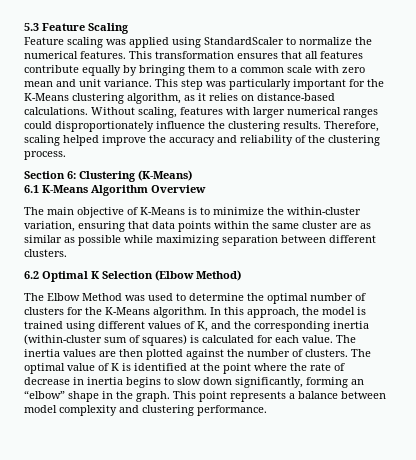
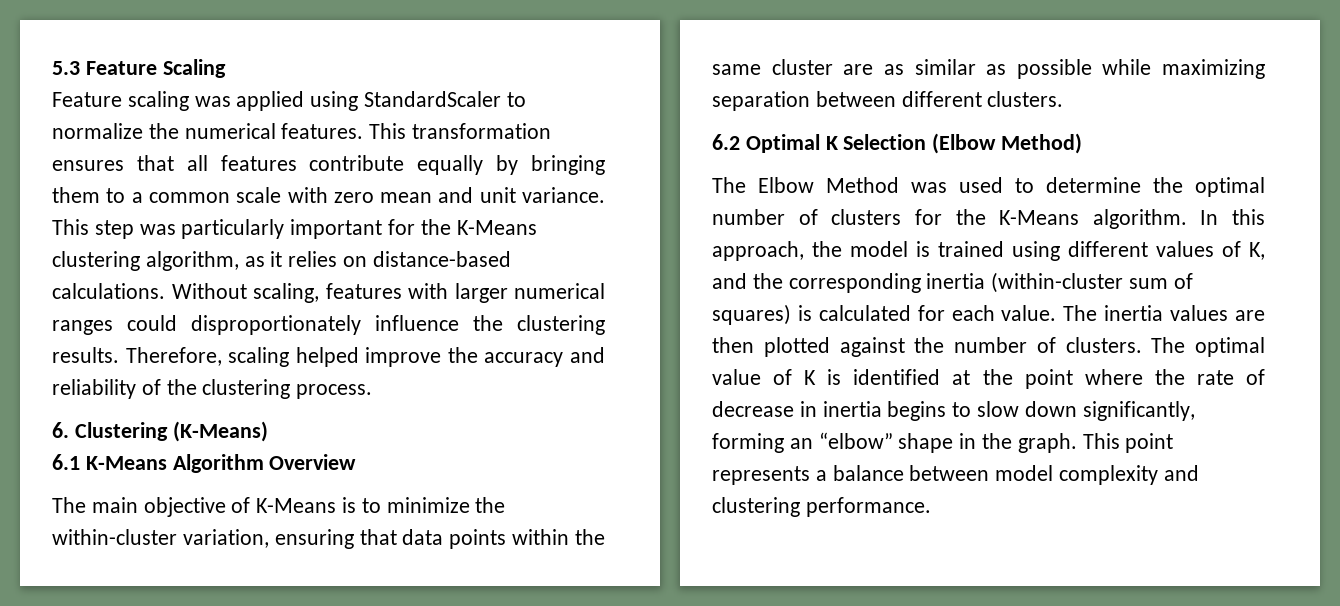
[24,171,76,179] Section 6: -> [52,422,69,438] 6.

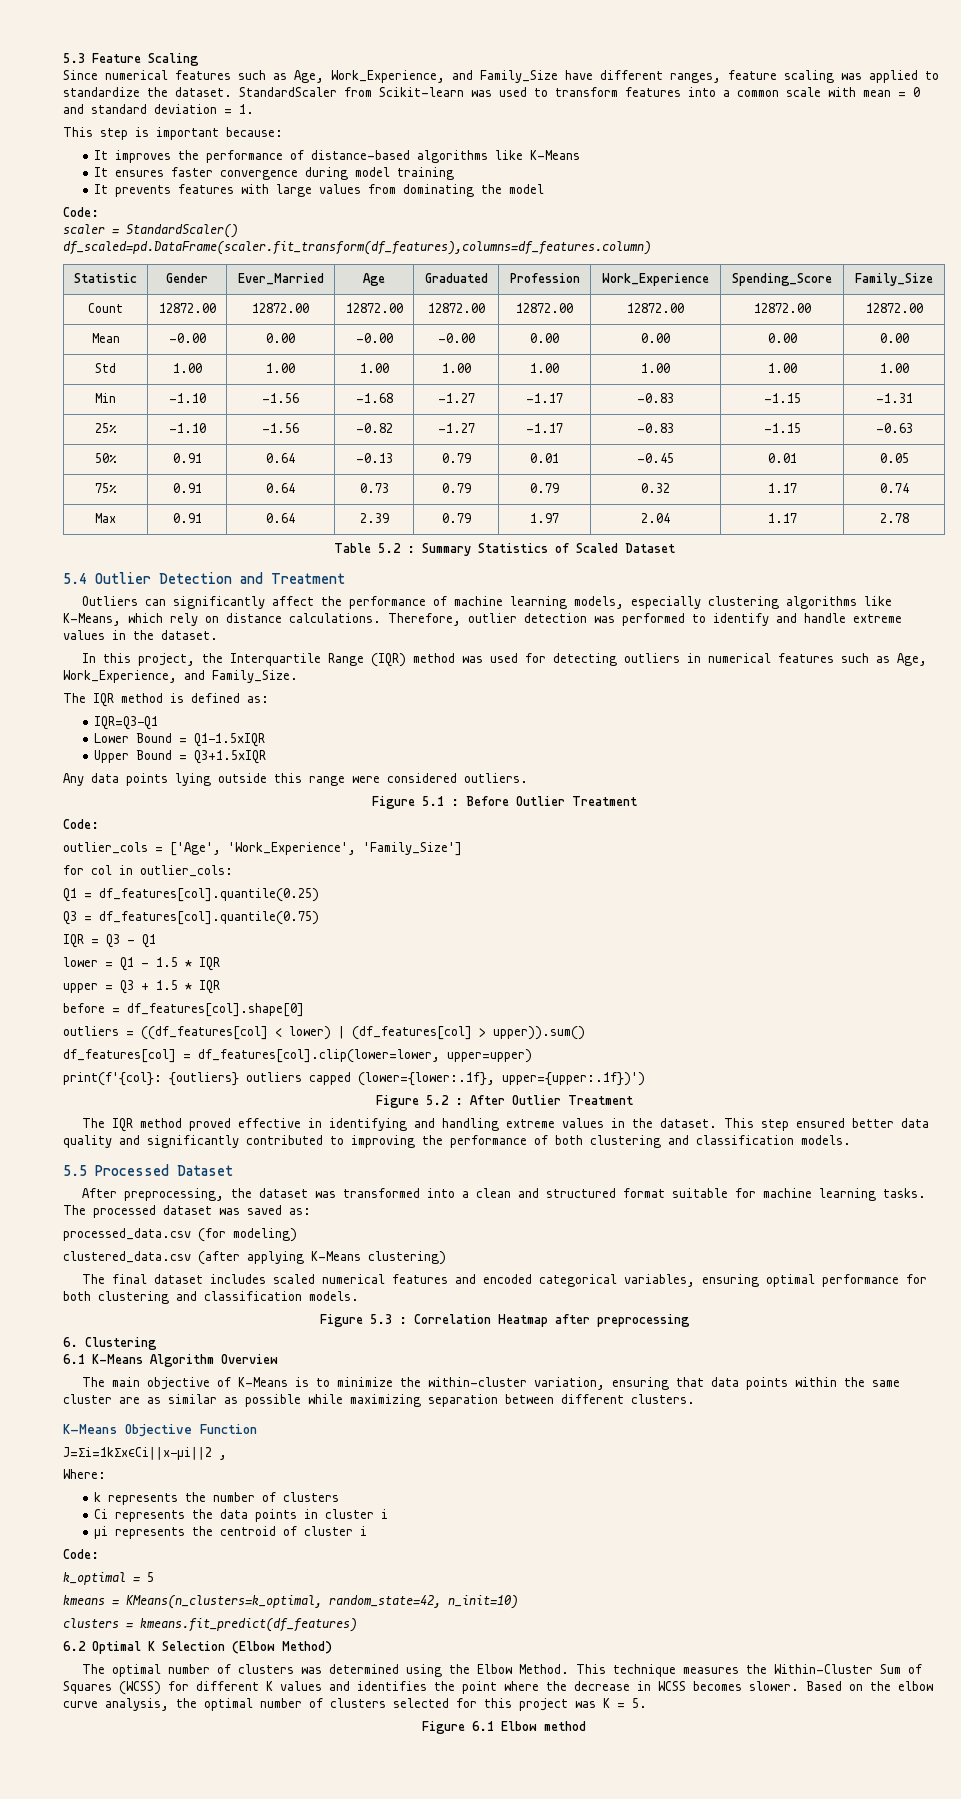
[52,91,526,111] [52,123,552,139] [52,155,605,175] [52,187,606,203] [52,219,537,239] [52,251,511,271] [52,283,605,303] [52,315,605,335] [52,347,605,367] [52,379,373,399] Feature scaling was applied using StandardScaler to normalize the numerical features. This transformation ensures that all features contribute equally by bringing them to a common scale with zero mean and unit variance. This step was particularly important for the K-Means clustering algorithm, as it relies on distance-based calculations. Without scaling, features with larger numerical ranges could disproportionately influence the clustering results. Therefore, scaling helped improve the accuracy and reliability of the clustering process. -> [63,70,939,83] [63,87,920,97] [63,104,254,114] [63,127,283,140] [94,150,581,163] [94,167,455,180] [94,184,545,197] [63,207,99,217] [63,224,238,238] [63,241,651,255] [74,273,137,283] [166,273,208,283] [237,273,324,285] [363,273,385,286] [424,273,488,283] [509,273,580,283] [602,273,709,286] [732,273,832,286] [855,273,933,286] [88,303,123,313] [158,303,216,313] [252,303,309,313] [345,303,403,313] [427,303,485,313] [516,303,573,313] [627,303,684,313] [753,303,811,313] [865,303,923,313] [91,333,120,343] [168,333,206,343] [266,333,295,343] [355,333,393,343] [437,333,475,343] [530,333,559,343] [641,333,670,343] [767,333,797,343] [879,333,909,343] [95,363,116,373] [172,363,202,373] [266,363,295,373] [359,363,389,373] [441,363,471,373] [530,363,559,373] [641,363,670,373] [767,363,797,373] [879,363,909,373] [95,393,116,403] [168,393,206,403] [262,393,299,403] [355,393,393,403] [437,393,475,403] [526,393,563,403] [637,393,674,403] [763,393,801,403] [875,393,913,403] [94,423,117,433] [168,423,206,433] [262,423,299,433] [355,423,393,433] [437,423,475,433] [526,423,563,433] [637,423,674,433] [763,423,801,433] [875,423,913,433] [94,453,117,463] [172,453,202,463] [266,453,295,463] [355,453,393,463] [441,453,471,463] [530,453,559,463] [637,453,674,463] [767,453,797,463] [879,453,909,463] [94,483,117,493] [172,483,202,493] [266,483,295,493] [359,483,389,493] [441,483,471,493] [530,483,559,493] [641,483,670,493] [767,483,797,493] [879,483,909,493] [95,513,116,523] [172,513,202,523] [266,513,295,523] [359,513,389,523] [441,513,471,523] [530,513,559,523] [641,513,670,523] [767,513,797,523] [879,513,909,523] [333,543,675,556] [63,572,345,584] [81,596,892,609] [63,613,902,626] [63,630,218,640] [81,653,927,667] [63,670,298,683] [63,693,269,707] [94,716,159,730] [94,733,266,747] [94,750,267,764] [63,773,528,786] [371,796,637,809] [63,819,99,829] [63,842,462,856] [63,865,233,877] [63,888,319,902] [63,911,319,925] [63,934,156,948] [63,957,220,971] [63,980,220,994] [63,1003,304,1017] [63,1026,585,1040] [63,1049,532,1063] [63,1072,645,1086] [375,1095,633,1108] [81,1118,929,1132] [63,1135,851,1148] [63,1164,233,1176] [81,1188,926,1201] [63,1205,311,1218] [63,1228,297,1242] [63,1251,446,1265] [81,1274,927,1287] [63,1291,359,1304] [319,1314,690,1327] Since numerical features such as Age, Work_Experience, and Family_Size have different ranges, feature scaling was applied to standardize the dataset. StandardScaler from Scikit-learn was used to transform features into a common scale with mean = 0 and standard deviation = 1. // This step is important because: // It improves the performance of distance-based algorithms like K-Means // It ensures faster convergence during model training // It prevents features with large values from dominating the model // Code: // scaler = StandardScaler() // df_scaled=pd.DataFrame(scaler.fit_transform(df_features),columns=df_features.column) // Statistic | Gender | Ever_Married | Age | Graduated | Profession | Work_Experience | Spending_Score | Family_Size // Count | 12872.00 | 12872.00 | 12872.00 | 12872.00 | 12872.00 | 12872.00 | 12872.00 | 12872.00 // Mean | -0.00 | 0.00 | -0.00 | -0.00 | 0.00 | 0.00 | 0.00 | 0.00 // Std | 1.00 | 1.00 | 1.00 | 1.00 | 1.00 | 1.00 | 1.00 | 1.00 // Min | -1.10 | -1.56 | -1.68 | -1.27 | -1.17 | -0.83 | -1.15 | -1.31 // 25% | -1.10 | -1.56 | -0.82 | -1.27 | -1.17 | -0.83 | -1.15 | -0.63 // 50% | 0.91 | 0.64 | -0.13 | 0.79 | 0.01 | -0.45 | 0.01 | 0.05 // 75% | 0.91 | 0.64 | 0.73 | 0.79 | 0.79 | 0.32 | 1.17 | 0.74 // Max | 0.91 | 0.64 | 2.39 | 0.79 | 1.97 | 2.04 | 1.17 | 2.78 // Table 5.2 : Summary Statistics of Scaled Dataset // 5.4 Outlier Detection and Treatment // Outliers can significantly affect the performance of machine learning models, especially clustering algorithms like K-Means, which rely on distance calculations. Therefore, outlier detection was performed to identify and handle extreme values in the dataset. // In this project, the Interquartile Range (IQR) method was used for detecting outliers in numerical features such as Age, Work_Experience, and Family_Size. // The IQR method is defined as: // IQR=Q3−Q1 // Lower Bound = Q1−1.5×IQR // Upper Bound = Q3+1.5×IQR // Any data points lying outside this range were considered outliers. // Figure 5.1 : Before Outlier Treatment // Code: // outlier_cols = ['Age', 'Work_Experience', 'Family_Size'] // for col in outlier_cols: // Q1 = df_features[col].quantile(0.25) // Q3 = df_features[col].quantile(0.75) // IQR = Q3 - Q1 // lower = Q1 - 1.5 * IQR // upper = Q3 + 1.5 * IQR // before = df_features[col].shape[0] // outliers = ((df_features[col] < lower) | (df_features[col] > upper)).sum() // df_features[col] = df_features[col].clip(lower=lower, upper=upper) // print(f'{col}: {outliers} outliers capped (lower={lower:.1f}, upper={upper:.1f})') // Figure 5.2 : After Outlier Treatment // The IQR method proved effective in identifying and handling extreme values in the dataset. This step ensured better data quality and significantly contributed to improving the performance of both clustering and classification models. // 5.5 Processed Dataset // After preprocessing, the dataset was transformed into a clean and structured format suitable for machine learning tasks. The processed dataset was saved as: // processed_data.csv (for modeling) // clustered_data.csv (after applying K-Means clustering) // The final dataset includes scaled numerical features and encoded categorical variables, ensuring optimal performance for both clustering and classification models. // Figure 5.3 : Correlation Heatmap after preprocessing
[172,421,268,442] (K-Means) -> (157, 1343) none
(1064, 99) none -> [63,1424,257,1437] [63,1446,227,1460] [63,1469,106,1479] [94,1492,340,1505] [94,1509,389,1522] [94,1526,368,1539] [63,1549,99,1559] [63,1572,154,1585] [63,1595,518,1609] [63,1618,357,1632] // K-Means Objective Function // J=∑i=1k∑x∈Ci∣∣x−μi∣∣2 , // Where: // k represents the number of clusters // Ci represents the data points in cluster i // μi represents the centroid of cluster i // Code: // k_optimal = 5 // kmeans = KMeans(n_clusters=k_optimal, random_state=42, n_init=10) // clusters = kmeans.fit_predict(df_features)
[758,177,1141,193] Elbow Method was used to determine -> [111,1664,922,1677] [63,1681,933,1695] [63,1698,169,1711] optimal number of clusters was determined using the Elbow Method. This technique measures the Within-Cluster Sum of Squares (WCSS) for different K values and identifies the point where the decrease in WCSS becomes slower. Based on the elbow curve analysis,
[914,209,1265,229] [712,241,1265,261] [712,272,1193,293] [712,304,1265,325] [712,337,1265,357] [712,369,1265,389] [712,401,1195,421] [712,432,1174,453] [712,465,1199,485] [712,497,931,517] for the K-Means algorithm. In this approach, the model is trained using different values of K, and the corresponding inertia (within-cluster sum of squares) is calculated for each value. The inertia values are then plotted against the number of clusters. The optimal value of K is identified at the point where the rate of decrease in inertia begins to slow down significantly, forming an “elbow” shape in the graph. This point represents a balance between model complexity and clustering performance. -> [393,1698,647,1711] [422,1721,586,1734] selected for this project was K = 5. // Figure 6.1 Elbow method

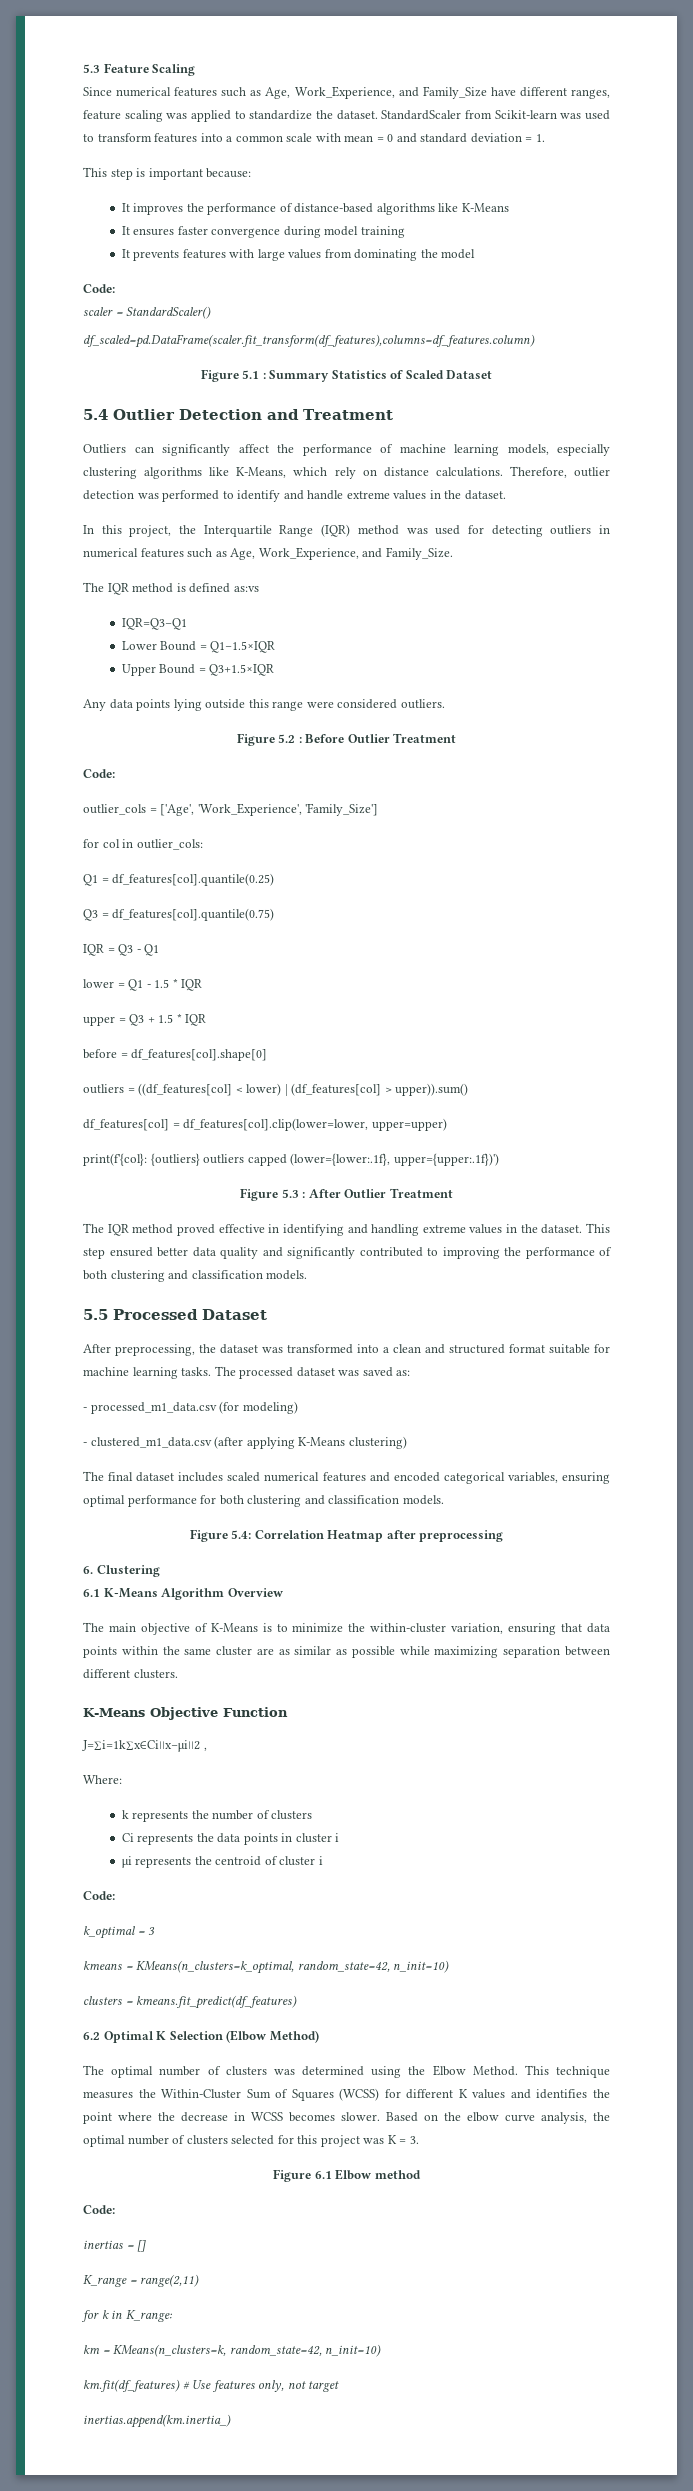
[74,273,137,283] [166,273,208,283] [237,273,324,285] [363,273,385,286] [424,273,488,283] [509,273,580,283] [602,273,709,286] [732,273,832,286] [855,273,933,286] [88,303,123,313] [158,303,216,313] [252,303,309,313] [345,303,403,313] [427,303,485,313] [516,303,573,313] [627,303,684,313] [753,303,811,313] [865,303,923,313] [91,333,120,343] [168,333,206,343] [266,333,295,343] [355,333,393,343] [437,333,475,343] [530,333,559,343] [641,333,670,343] [767,333,797,343] [879,333,909,343] [95,363,116,373] [172,363,202,373] [266,363,295,373] [359,363,389,373] [441,363,471,373] [530,363,559,373] [641,363,670,373] [767,363,797,373] [879,363,909,373] [95,393,116,403] [168,393,206,403] [262,393,299,403] [355,393,393,403] [437,393,475,403] [526,393,563,403] [637,393,674,403] [763,393,801,403] [875,393,913,403] [94,423,117,433] [168,423,206,433] [262,423,299,433] [355,423,393,433] [437,423,475,433] [526,423,563,433] [637,423,674,433] [763,423,801,433] [875,423,913,433] [94,453,117,463] [172,453,202,463] [266,453,295,463] [355,453,393,463] [441,453,471,463] [530,453,559,463] [637,453,674,463] [767,453,797,463] [879,453,909,463] [94,483,117,493] [172,483,202,493] [266,483,295,493] [359,483,389,493] [441,483,471,493] [530,483,559,493] [641,483,670,493] [767,483,797,493] [879,483,909,493] [95,513,116,523] [172,513,202,523] [266,513,295,523] [359,513,389,523] [441,513,471,523] [530,513,559,523] [641,513,670,523] [767,513,797,523] [879,513,909,523] [333,543,401,553] // Statistic | Gender | Ever_Married | Age | Graduated | Profession | Work_Experience | Spending_Score | Family_Size // Count | 12872.00 | 12872.00 | 12872.00 | 12872.00 | 12872.00 | 12872.00 | 12872.00 | 12872.00 // Mean | -0.00 | 0.00 | -0.00 | -0.00 | 0.00 | 0.00 | 0.00 | 0.00 // Std | 1.00 | 1.00 | 1.00 | 1.00 | 1.00 | 1.00 | 1.00 | 1.00 // Min | -1.10 | -1.56 | -1.68 | -1.27 | -1.17 | -0.83 | -1.15 | -1.31 // 25% | -1.10 | -1.56 | -0.82 | -1.27 | -1.17 | -0.83 | -1.15 | -0.63 // 50% | 0.91 | 0.64 | -0.13 | 0.79 | 0.01 | -0.45 | 0.01 | 0.05 // 75% | 0.91 | 0.64 | 0.73 | 0.79 | 0.79 | 0.32 | 1.17 | 0.74 // Max | 0.91 | 0.64 | 2.39 | 0.79 | 1.97 | 2.04 | 1.17 | 2.78 // Table 5.2 -> [200,369,260,382] // Figure 5.1
[247,696,269,703] as: -> [233,586,259,592] as:vs
[421,796,444,806] 5.1 -> [278,734,296,743] 5.2
[425,1095,449,1105] 5.2 -> [281,1189,299,1198] 5.3
[63,1228,191,1241] processed_data.csv -> [83,1402,217,1414] - processed_m1_data.csv
[63,1251,191,1263] clustered_data.csv -> [83,1437,212,1448] - clustered_m1_data.csv
[369,1314,407,1324] 5.3 : -> [231,1530,252,1539] 5.4:
[147,1572,154,1582] 5 -> [148,1927,156,1935] 3
[632,1698,647,1708] 5. -> [409,2136,419,2144] 3.
(586, 1726) none -> [83,2205,115,2214] [83,2240,147,2252] [83,2274,200,2287] [81,2310,173,2322] [83,2344,382,2357] [83,2379,340,2392] [83,2414,231,2428] // Code: // inertias = [] // K_range = range(2,11) // for k in K_range: // km = KMeans(n_clusters=k, random_state=42, n_init=10) // km.fit(df_features) # Use features only, not target // inertias.append(km.inertia_)

